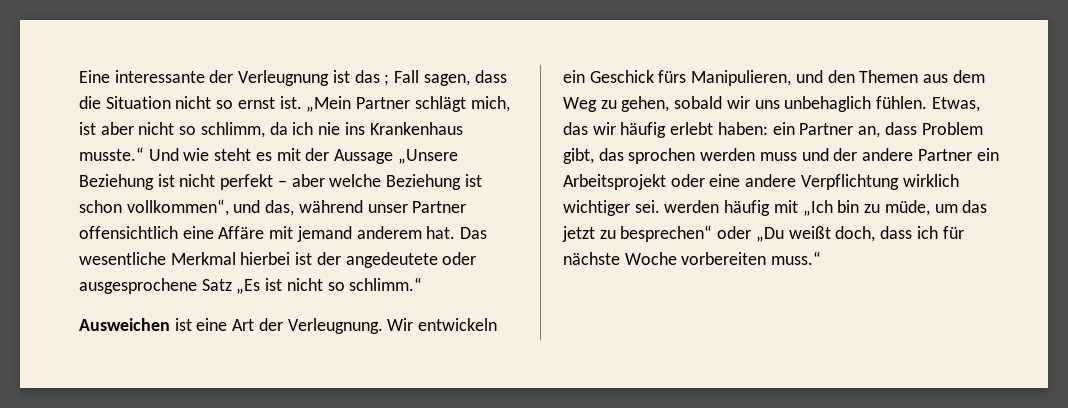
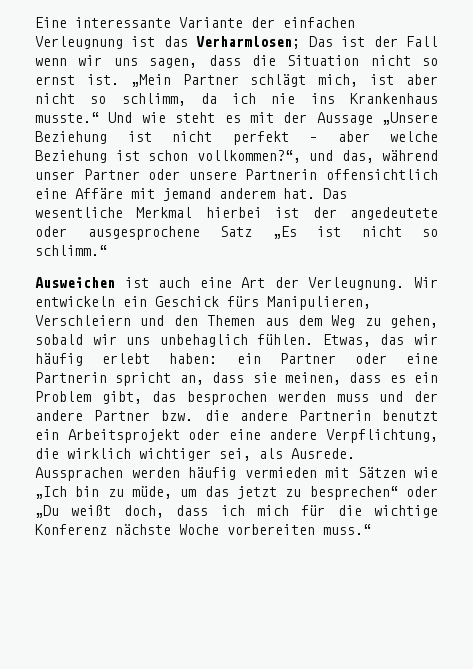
[209,70,420,86] der Verleugnung ist das ; Fall -> [179,17,355,28] [35,36,439,49] [35,55,138,66] Variante der einfachen Verleugnung ist das Verharmlosen; Das ist der Fall wenn wir uns
[126,199,229,216] vollkommen“, -> [196,150,301,163] vollkommen?“,
(467, 207) none -> [148,169,318,180] oder unsere Partnerin
(192, 324) none -> [158,277,191,288] auch
(792, 78) none -> [35,315,131,326] Verschleiern
[858,122,917,138] an, dass -> [354,353,438,364] [35,372,438,386] oder eine Partnerin spricht an, dass sie meinen, dass es ein
[628,148,696,164] sprochen -> [187,391,268,405] besprochen
(972, 155) none -> [161,410,438,421] bzw. die andere Partnerin benutzt
[800,174,959,190] [563,200,798,216] Verpflichtung wirklich wichtiger sei. werden häufig mit -> [326,429,438,443] [35,448,355,461] [35,467,438,481] Verpflichtung, die wirklich wichtiger sei, als Ausrede. Aussprachen werden häufig vermieden mit Sätzen wie
[942,226,964,239] für -> [256,505,438,518] [35,524,107,535] mich für die wichtige Konferenz

